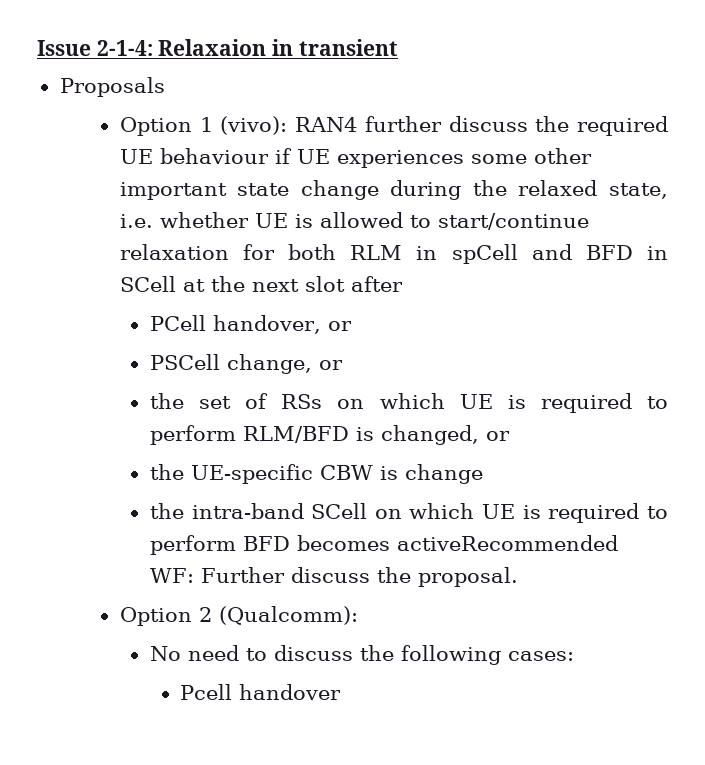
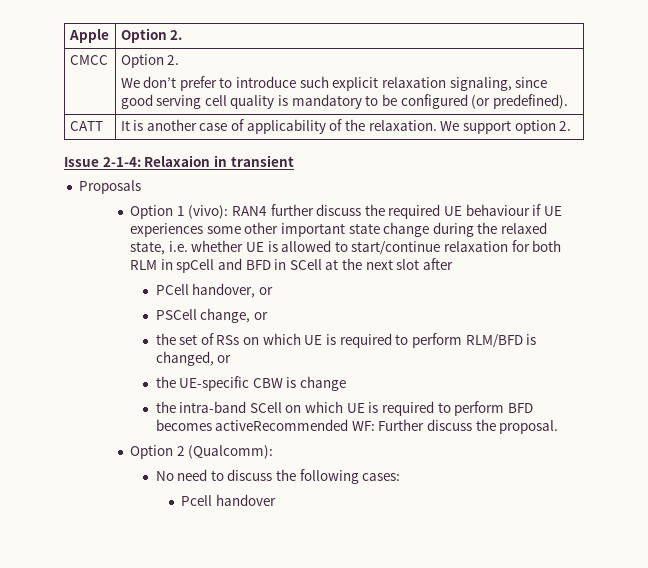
(37, 48) none -> [68,29,109,43] [120,28,183,43] [69,55,108,65] [120,54,180,68] [120,76,548,91] [120,94,568,109] [69,121,103,131] [120,119,572,134] Apple | Option 2. // CMCC | Option 2. // We don’t prefer to introduce such explicit relaxation signaling, since good serving cell quality is mandatory to be configured (or predefined). // CATT | It is another case of applicability of the relaxation. We support option 2. //

